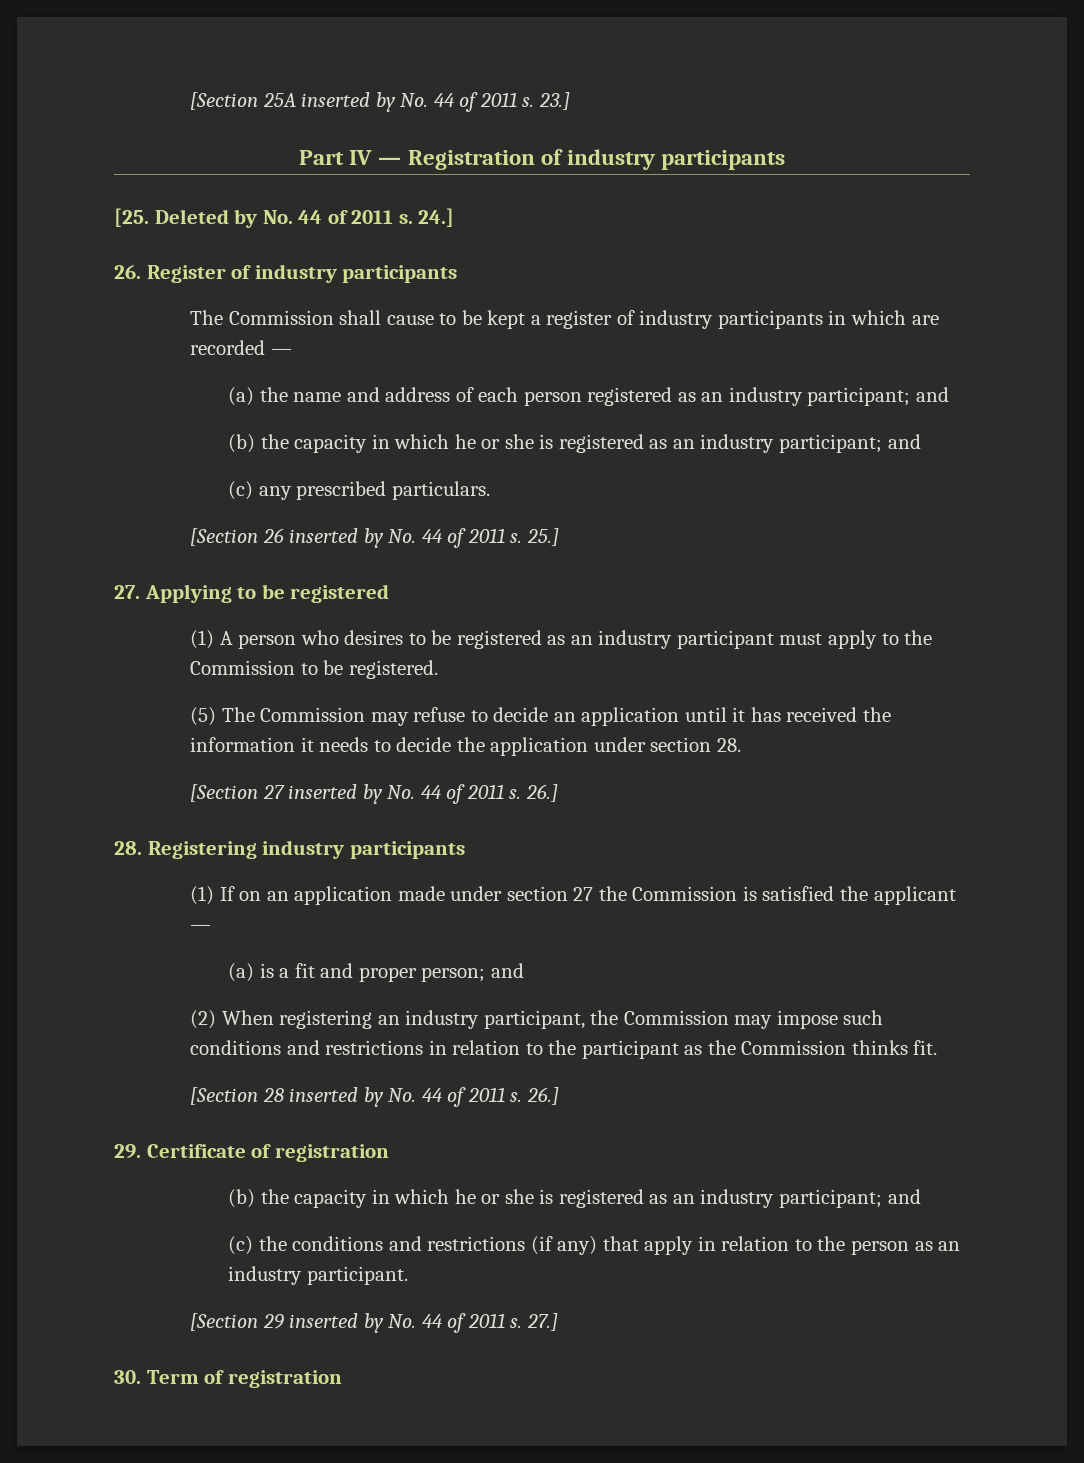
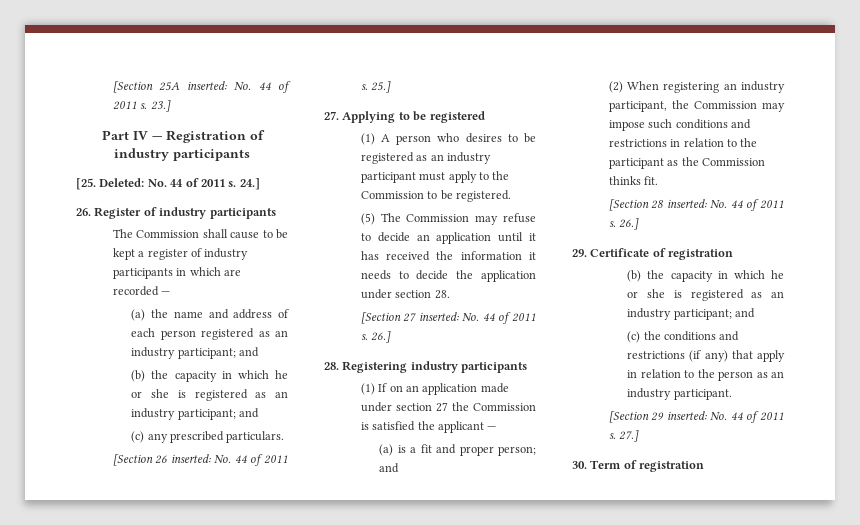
[301,92,396,112] inserted by -> [186,81,227,90] inserted:
[154,209,258,228] Deleted by -> [99,178,145,187] Deleted:
[289,528,384,548] inserted by -> [170,454,211,463] inserted:
[288,784,383,804] inserted by -> [418,312,459,321] inserted:
[289,1087,384,1107] inserted by -> [666,199,707,208] inserted:
[289,1313,384,1333] inserted by -> [666,411,707,420] inserted:

